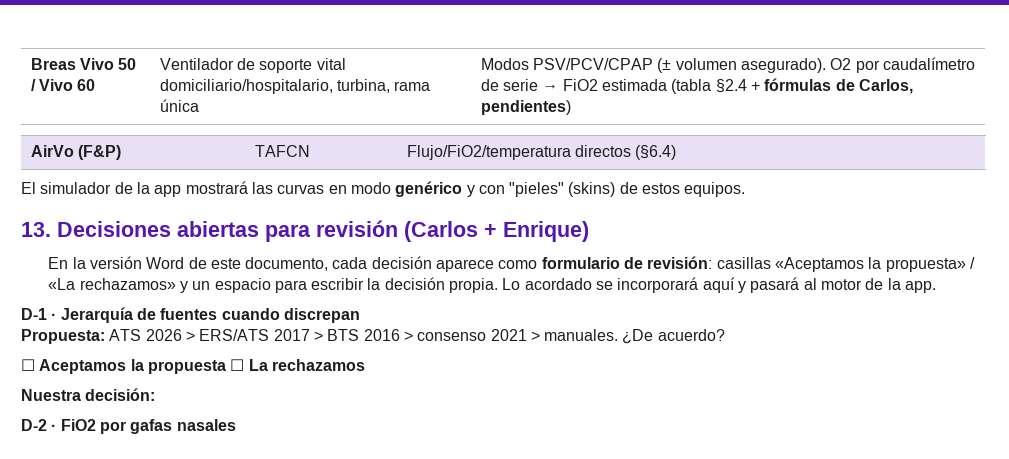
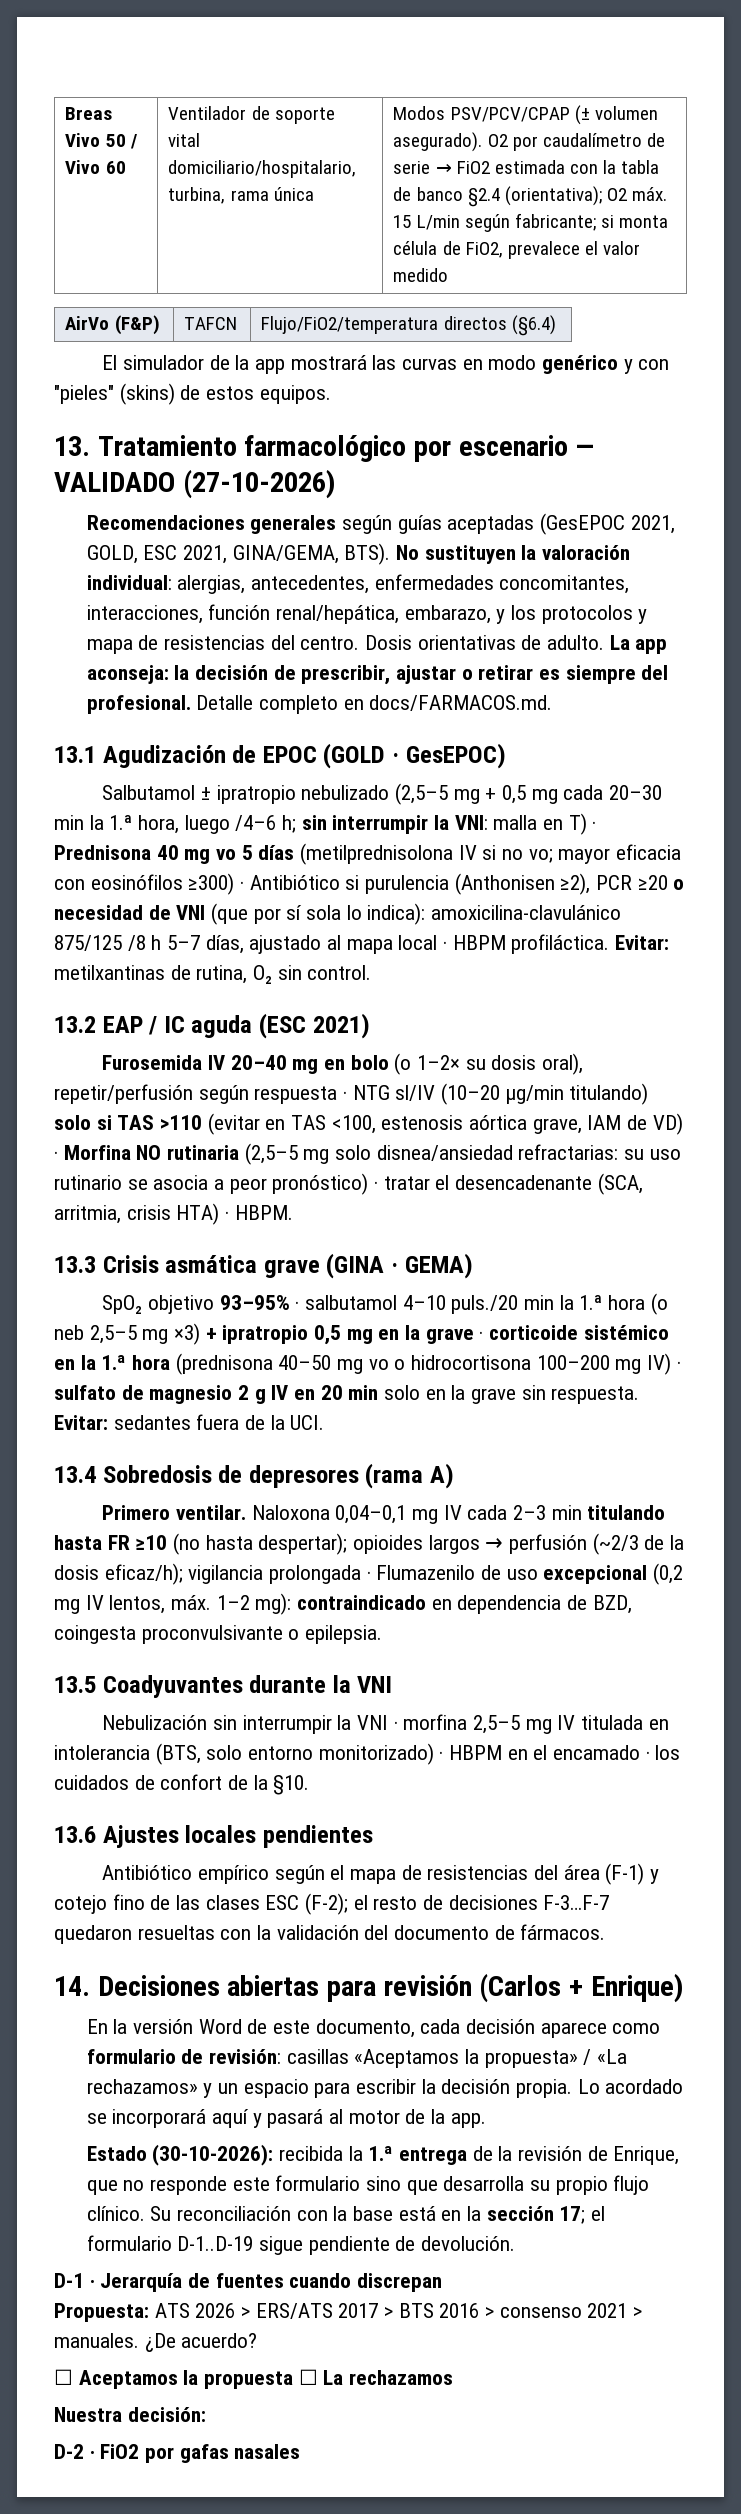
[671,78,913,94] [480,100,571,115] (tabla §2.4 + fórmulas de Carlos, pendientes) -> [569,160,660,174] [393,186,668,207] [393,213,669,232] [393,241,641,259] [393,268,449,282] con la tabla de banco §2.4 (orientativa); O2 máx. 15 L/min según fabricante; si monta célula de FiO2, prevalece el valor medido
(51, 229) none -> [97,435,595,462] [54,470,335,499] [86,513,675,535] [86,543,631,565] [86,574,630,594] [86,604,648,624] [86,635,668,654] [86,665,669,685] [86,695,553,714] [54,743,506,769] [102,783,662,805] [54,813,597,835] [54,843,682,865] [54,873,685,895] [54,903,622,925] [54,934,670,954] [54,965,372,984] [54,1013,370,1039] [102,1053,583,1075] [54,1083,649,1105] [54,1113,683,1135] [54,1143,681,1165] [54,1173,643,1195] [54,1203,293,1225] [54,1253,473,1279] [102,1293,668,1315] [54,1323,669,1345] [54,1353,681,1375] [54,1385,640,1404] [54,1414,325,1430] [54,1463,455,1489] [102,1505,666,1524] [54,1533,685,1555] [54,1563,684,1585] [54,1593,632,1615] [54,1625,383,1644] [54,1675,393,1698] [102,1714,669,1734] [54,1743,681,1765] [54,1774,310,1795] [54,1825,373,1848] [102,1863,659,1885] [54,1893,610,1915] [54,1924,606,1944] [54,1976,90,1996] Tratamiento farmacológico por escenario — VALIDADO (27-10-2026) // Recomendaciones generales según guías aceptadas (GesEPOC 2021, GOLD, ESC 2021, GINA/GEMA, BTS). No sustituyen la valoración individual: alergias, antecedentes, enfermedades concomitantes, interacciones, función renal/hepática, embarazo, y los protocolos y mapa de resistencias del centro. Dosis orientativas de adulto. La app aconseja: la decisión de prescribir, ajustar o retirar es siempre del profesional. Detalle completo en docs/FARMACOS.md. // 13.1 Agudización de EPOC (GOLD · GesEPOC) // Salbutamol ± ipratropio nebulizado (2,5–5 mg + 0,5 mg cada 20–30 min la 1.ª hora, luego /4–6 h; sin interrumpir la VNI: malla en T) · Prednisona 40 mg vo 5 días (metilprednisolona IV si no vo; mayor eficacia con eosinófilos ≥300) · Antibiótico si purulencia (Anthonisen ≥2), PCR ≥20 o necesidad de VNI (que por sí sola lo indica): amoxicilina-clavulánico 875/125 /8 h 5–7 días, ajustado al mapa local · HBPM profiláctica. Evitar: metilxantinas de rutina, O₂ sin control. // 13.2 EAP / IC aguda (ESC 2021) // Furosemida IV 20–40 mg en bolo (o 1–2× su dosis oral), repetir/perfusión según respuesta · NTG sl/IV (10–20 µg/min titulando) solo si TAS >110 (evitar en TAS <100, estenosis aórtica grave, IAM de VD) · Morfina NO rutinaria (2,5–5 mg solo disnea/ansiedad refractarias: su uso rutinario se asocia a peor pronóstico) · tratar el desencadenante (SCA, arritmia, crisis HTA) · HBPM. // 13.3 Crisis asmática grave (GINA · GEMA) // SpO₂ objetivo 93–95% · salbutamol 4–10 puls./20 min la 1.ª hora (o neb 2,5–5 mg ×3) + ipratropio 0,5 mg en la grave · corticoide sistémico en la 1.ª hora (prednisona 40–50 mg vo o hidrocortisona 100–200 mg IV) · sulfato de magnesio 2 g IV en 20 min solo en la grave sin respuesta. Evitar: sedantes fuera de la UCI. // 13.4 Sobredosis de depresores (rama A) // Primero ventilar. Naloxona 0,04–0,1 mg IV cada 2–3 min titulando hasta FR ≥10 (no hasta despertar); opioides largos → perfusión (~2/3 de la dosis eficaz/h); vigilancia prolongada · Flumazenilo de uso excepcional (0,2 mg IV lentos, máx. 1–2 mg): contraindicado en dependencia de BZD, coingesta proconvulsivante o epilepsia. // 13.5 Coadyuvantes durante la VNI // Nebulización sin interrumpir la VNI · morfina 2,5–5 mg IV titulada en intolerancia (BTS, solo entorno monitorizado) · HBPM en el encamado · los cuidados de confort de la §10. // 13.6 Ajustes locales pendientes // Antibiótico empírico según el mapa de resistencias del área (F-1) y cotejo fino de las clases ESC (F-2); el resto de decisiones F-3…F-7 quedaron resueltas con la validación del documento de fármacos. // 14.
(936, 287) none -> [86,2144,680,2166] [86,2175,650,2195] [86,2206,606,2224] [86,2235,516,2255] // Estado (30-10-2026): recibida la 1.ª entrega de la revisión de Enrique, que no responde este formulario sino que desarrolla su propio flujo clínico. Su reconciliación con la base está en la sección 17; el formulario D-1..D-19 sigue pendiente de devolución.

